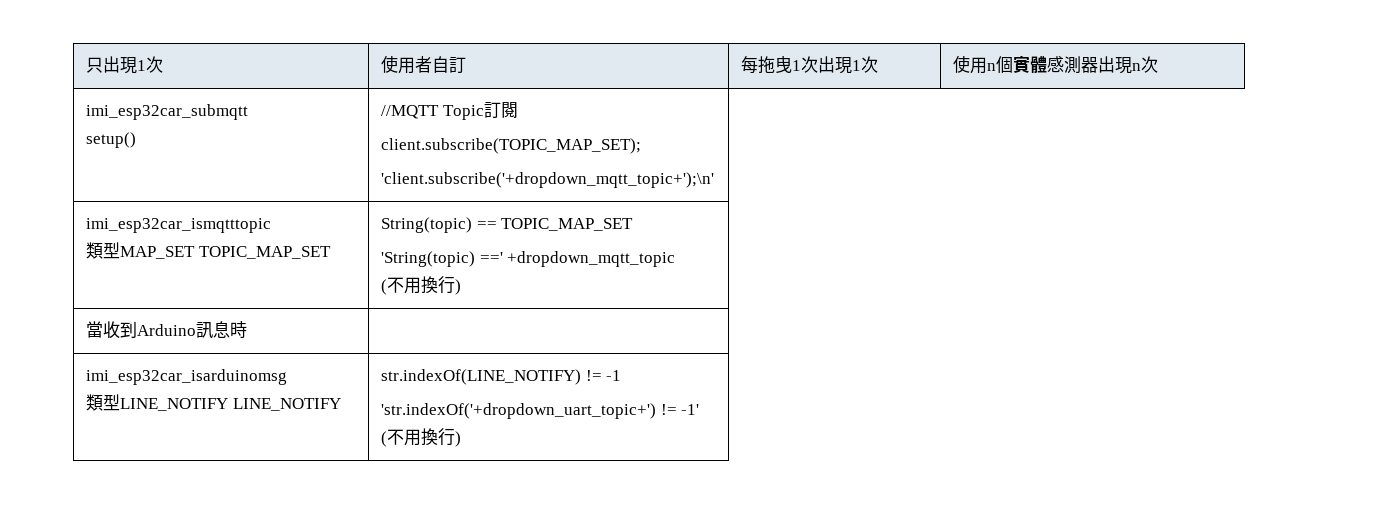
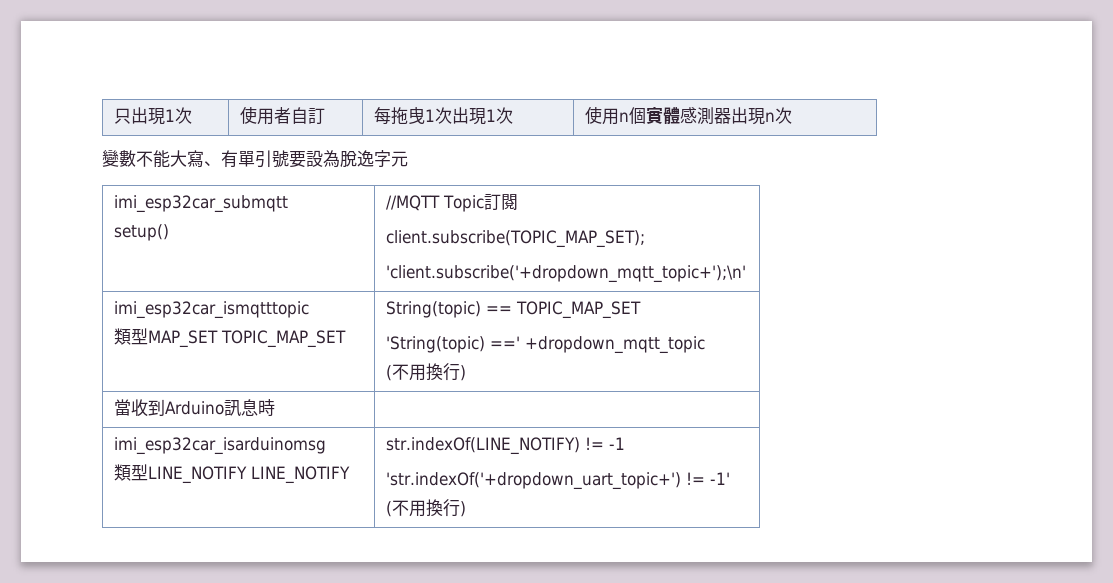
(1159, 64) none -> [102,149,408,168] // 變數不能大寫、有單引號要設為脫逸字元

